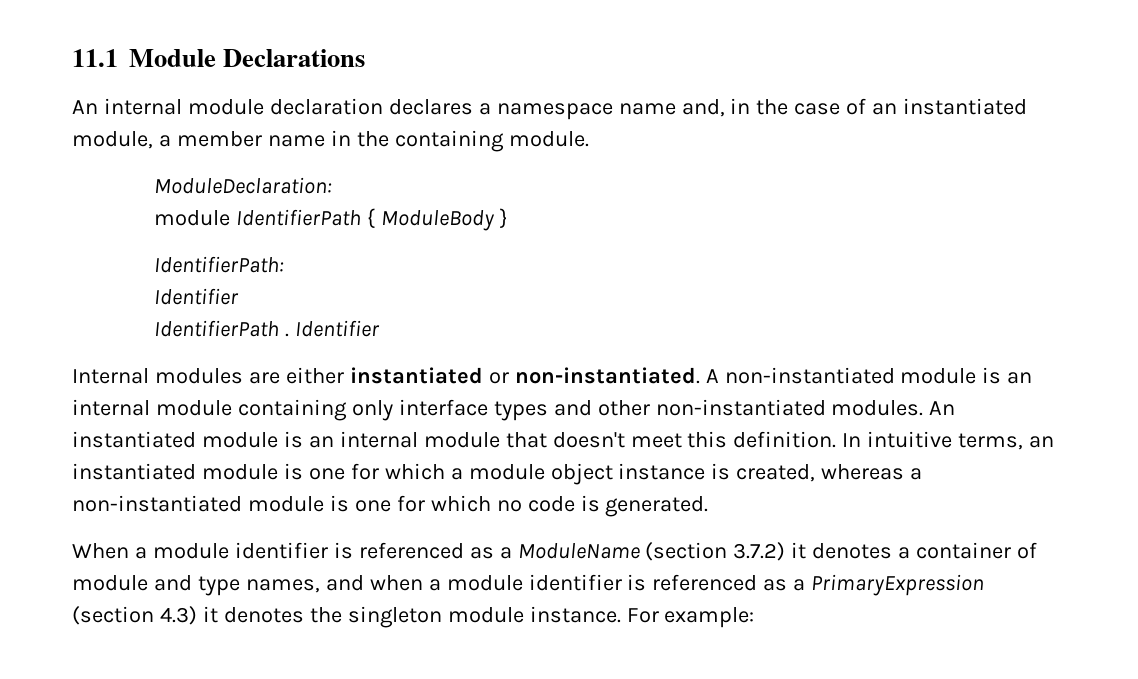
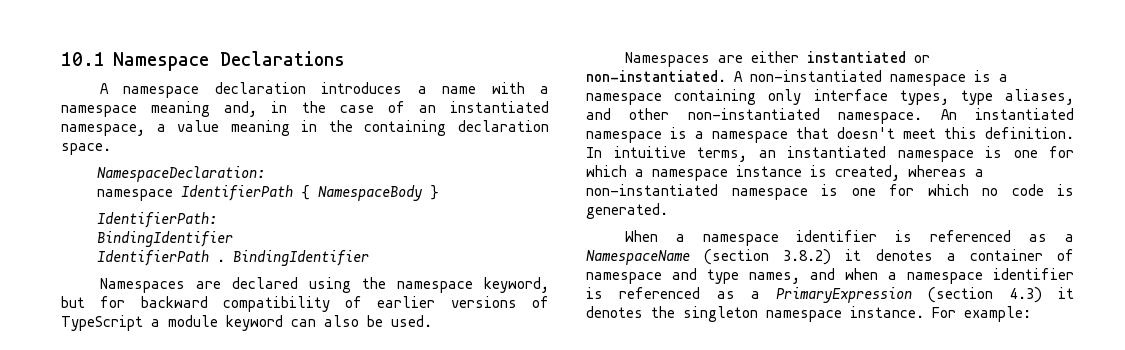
[72,49,216,67] 11.1 Module -> [61,52,209,71] 10.1 Namespace
[72,98,676,120] An internal module declaration declares a namespace name -> [99,82,549,98] [61,101,211,117] A namespace declaration introduces a name with a namespace meaning
[72,130,589,152] [154,177,333,194] [154,210,231,226] module, a member name in the containing module. // ModuleDeclaration: // module -> [61,120,549,136] [61,143,111,155] [97,166,266,182] [97,189,174,201] namespace, a value meaning in the containing declaration space. // NamespaceDeclaration: // namespace
[380,210,495,231] ModuleBody -> [318,185,424,201] NamespaceBody
[154,288,240,305] Identifier -> [97,231,234,247] BindingIdentifier
[294,320,380,337] [72,368,243,384] Identifier // Internal modules -> [233,250,370,266] [99,277,549,293] [61,296,549,312] [61,315,432,331] [624,52,710,67] BindingIdentifier // Namespaces are declared using the namespace keyword, but for backward compatibility of earlier versions of TypeScript a module keyword can also be used. // Namespaces
[900,367,1033,384] [72,399,548,421] module is an internal module containing only interface types -> [890,70,1008,86] [586,89,1074,105] namespace is a namespace containing only interface types, type aliases,
[831,400,924,416] modules. -> [838,112,923,124] namespace.
[201,431,500,448] module is an internal module -> [586,127,788,143] namespace is a namespace
[201,464,278,480] module -> [897,150,974,162] namespace
[468,463,613,485] module object -> [652,169,728,181] namespace
[247,496,324,512] module -> [731,188,808,200] namespace
[152,542,786,561] module identifier is referenced as a ModuleName (section 3.7.2) -> [702,230,1074,246] [586,249,832,265] namespace identifier is referenced as a NamespaceName (section 3.8.2)
[72,575,148,591] module -> [586,272,662,284] namespace
[446,575,523,591] module -> [907,272,983,284] namespace
[447,607,524,623] module -> [766,310,842,322] namespace

